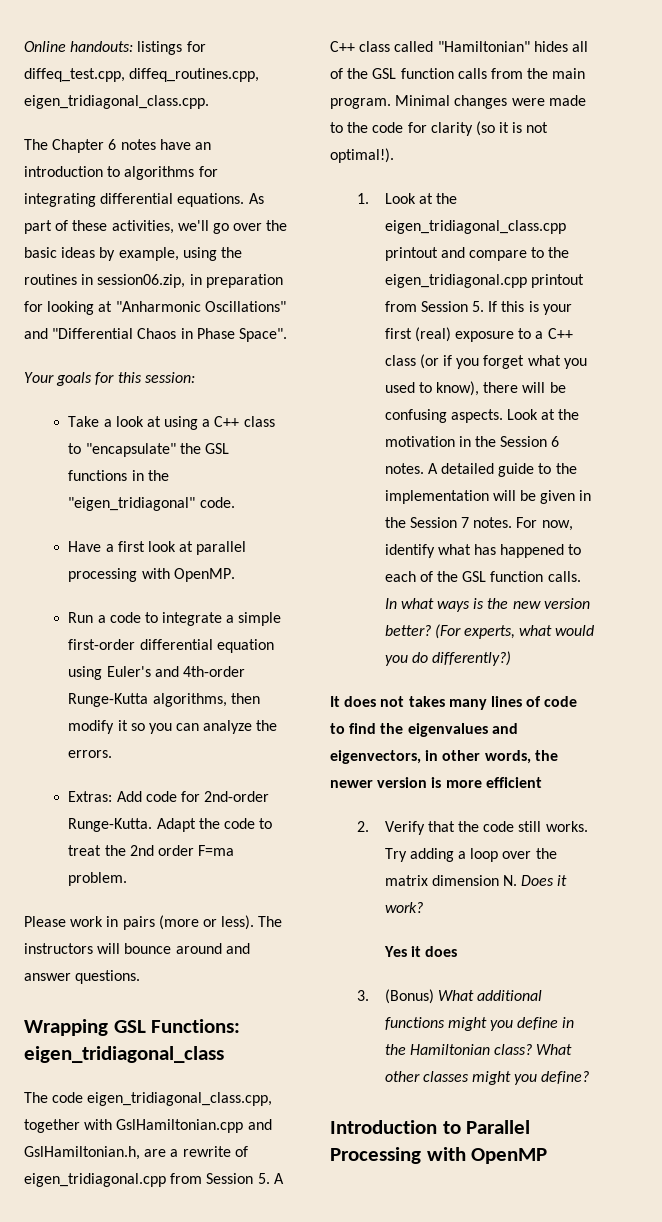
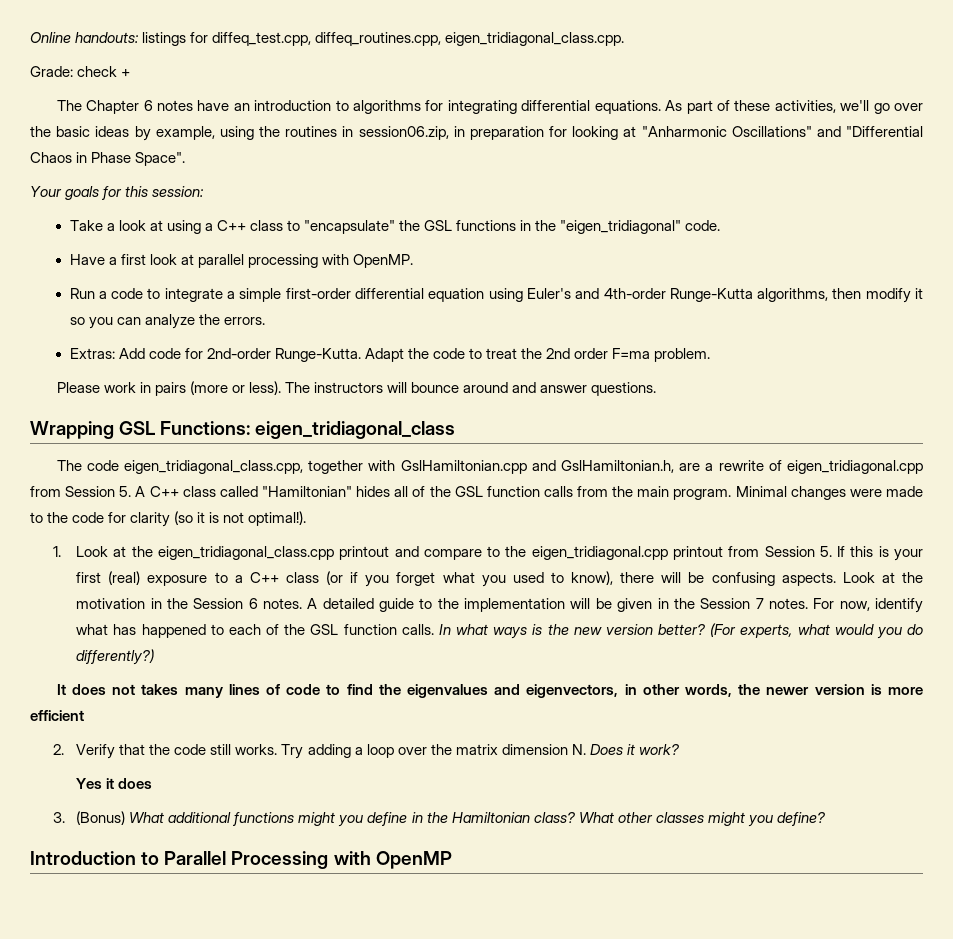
(209, 102) none -> [30,66,131,77] // Grade: check +

